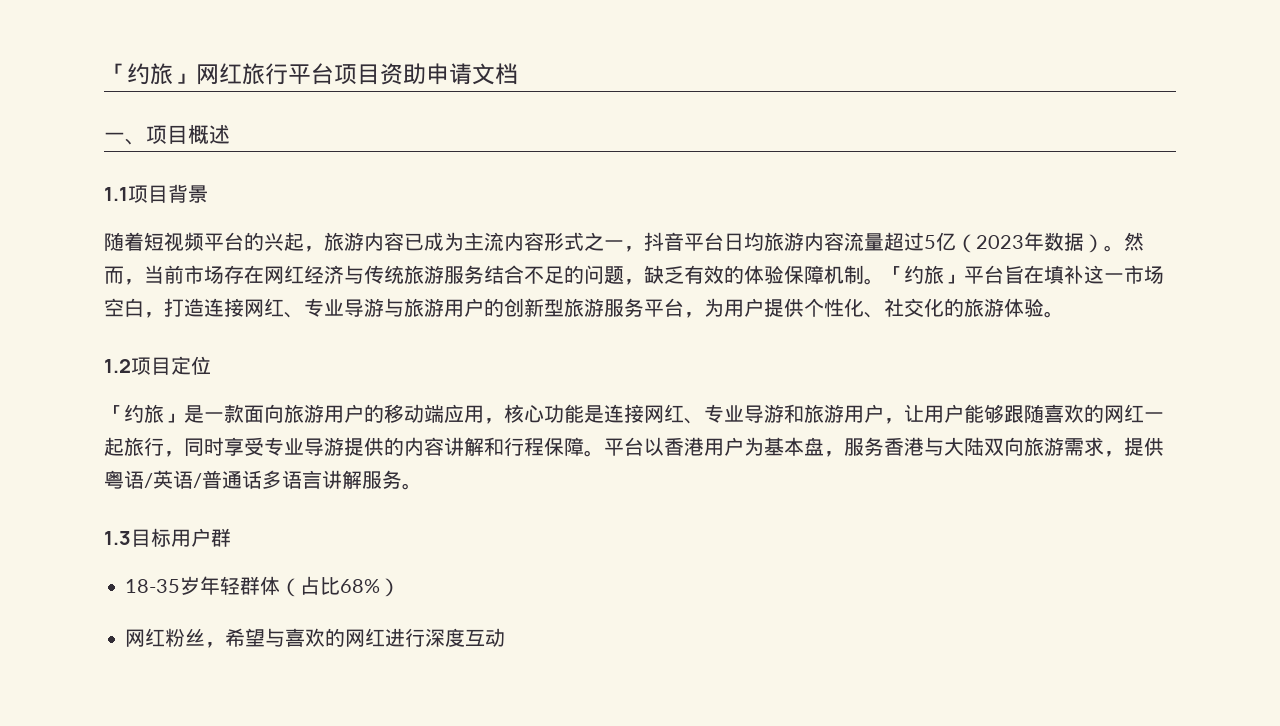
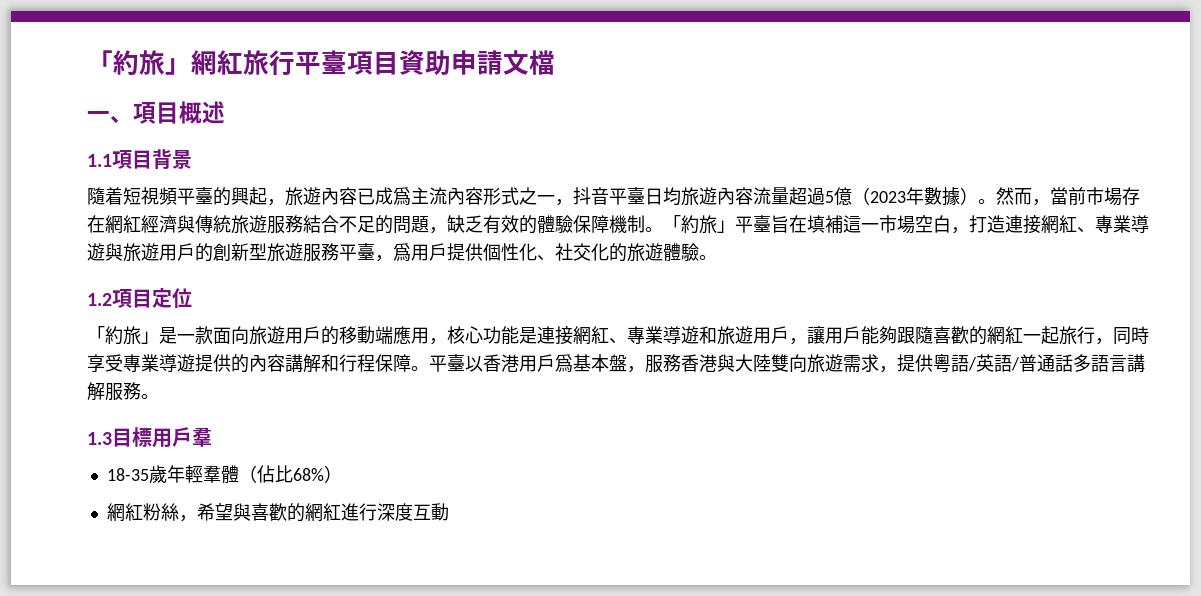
[104,63,518,85] 「约旅」网红旅行平台项目资助申请文档 -> [87,50,555,76] 「約旅」網紅旅行平臺項目資助申請文檔
[146,125,167,144] 项 -> [133,102,156,124] 項
[128,185,148,203] 项 -> [112,150,132,169] 項
[104,232,524,252] 随着短视频平台的兴起，旅游内容已成为主流内 -> [87,187,465,206] 隨着短視頻平臺的興起，旅遊內容已成爲主流內
[704,232,956,251] 台日均旅游内容流量超过5亿 -> [627,187,852,206] 臺日均旅遊內容流量超過5億
[1044,232,1084,251] 数据 -> [924,187,960,206] 數據
[144,265,504,284] 当前市场存在网红经济与传统旅游服务结 -> [1050,187,1140,206] [87,215,321,234] 當前市場存在網紅經濟與傳統旅遊服務結
[584,265,624,284] 问题 -> [393,216,429,234] 問題
[744,265,1164,285] [104,298,824,318] 体验保障机制。「约旅」平台旨在填补这一市场空白，打造连接网红、专业导游与旅游用户的创新型旅游服务平台，为用户提供个 -> [537,215,1149,234] [87,243,501,262] 體驗保障機制。「約旅」平臺旨在填補這一市場空白，打造連接網紅、專業導遊與旅遊用戶的創新型旅遊服務平臺，爲用戶提供個
[984,298,1044,317] 游体验 -> [645,243,699,262] 遊體驗
[131,357,151,375] 项 -> [112,289,132,308] 項
[124,404,144,423] 约 -> [105,326,123,345] 約
[304,404,1164,424] [104,437,464,457] 游用户的移动端应用，核心功能是连接网红、专业导游和旅游用户，让用户能够跟随喜欢的网红一起旅行，同时享受专业导游提供的内容讲 -> [267,326,1149,345] [87,354,303,373] 遊用戶的移動端應用，核心功能是連接網紅、專業導遊和旅遊用戶，讓用戶能夠跟隨喜歡的網紅一起旅行，同時享受專業導遊提供的內容講
[624,437,644,456] 台 -> [447,354,465,371] 臺
[724,437,1164,457] [104,470,402,489] 户为基本盘，服务香港与大陆双向旅游需求，提供粤语/英语/普通话多语言讲解服务 -> [537,354,1145,373] [87,382,141,401] 戶爲基本盤，服務香港與大陸雙向旅遊需求，提供粵語/英語/普通話多語言講解服務
[151,528,231,547] 标用户群 -> [132,427,212,448] 標用戶羣
[180,576,321,597] 岁年轻群体（占 -> [148,465,275,484] 歲年輕羣體（佔
[125,628,406,648] 网红粉丝，希望与喜欢的网红进 -> [106,503,359,522] 網紅粉絲，希望與喜歡的網紅進
[485,628,506,647] 动 -> [430,503,449,521] 動

